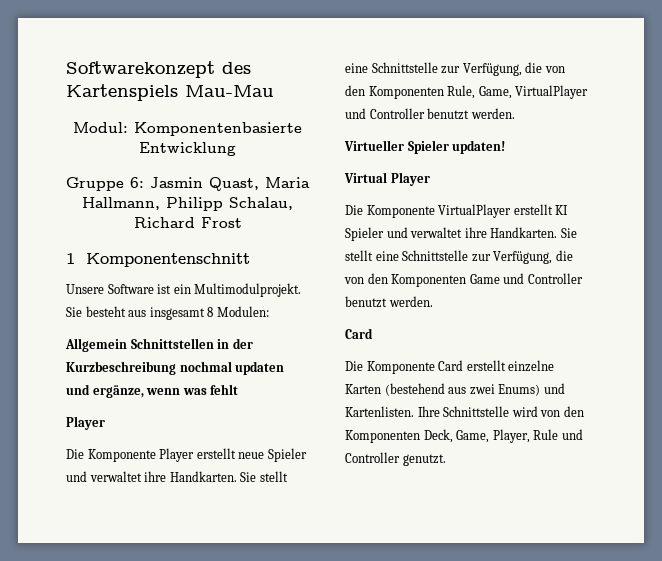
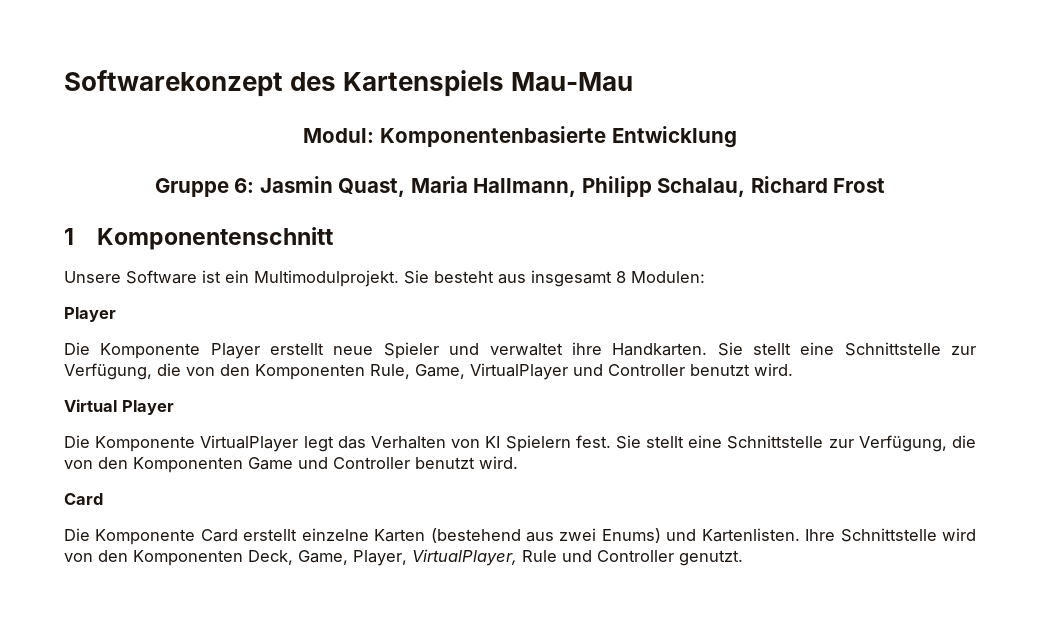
[65,338,253,352] [66,361,285,375] [66,384,239,398] // Allgemein Schnittstellen in der Kurzbeschreibung nochmal updaten und ergänze, wenn was fehlt -> (705, 277) none
[470,108,515,119] [344,140,506,154] werden. // Virtueller Spieler updaten! -> [754,363,793,376] wird.
[513,204,569,215] [345,227,558,241] erstellt KI Spieler und verwaltet ihre Handkarten. -> [303,435,611,452] legt das Verhalten von KI Spielern fest.
[388,296,433,307] werden. -> [479,456,518,469] wird.
(530, 436) none -> [412,549,517,566] VirtualPlayer,

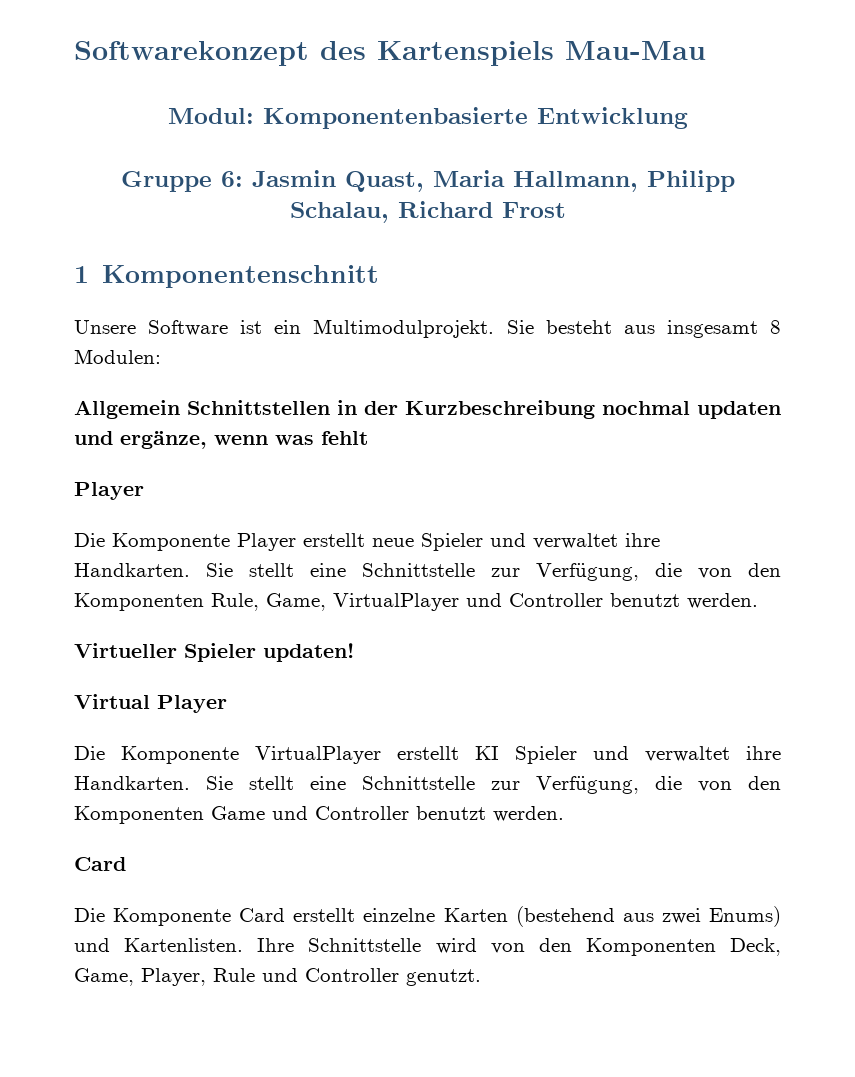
(705, 277) none -> [74,400,781,419] [74,431,368,449] // Allgemein Schnittstellen in der Kurzbeschreibung nochmal updaten und ergänze, wenn was fehlt
[754,363,793,376] wird. -> [687,593,758,609] [74,643,354,662] werden. // Virtueller Spieler updaten!
[303,435,611,452] legt das Verhalten von KI Spielern fest. -> [397,746,781,764] [74,776,190,790] erstellt KI Spieler und verwaltet ihre Handkarten.
[479,456,518,469] wird. -> [493,806,564,822] werden.
[412,549,517,566] VirtualPlayer, -> (206, 977) none

